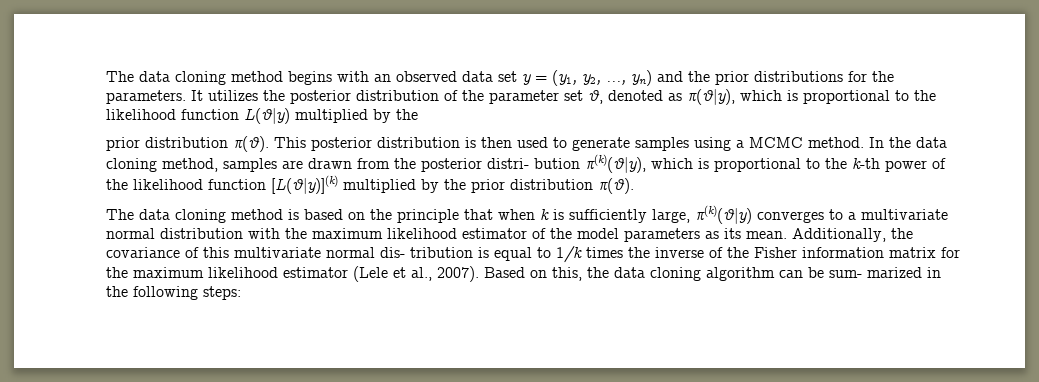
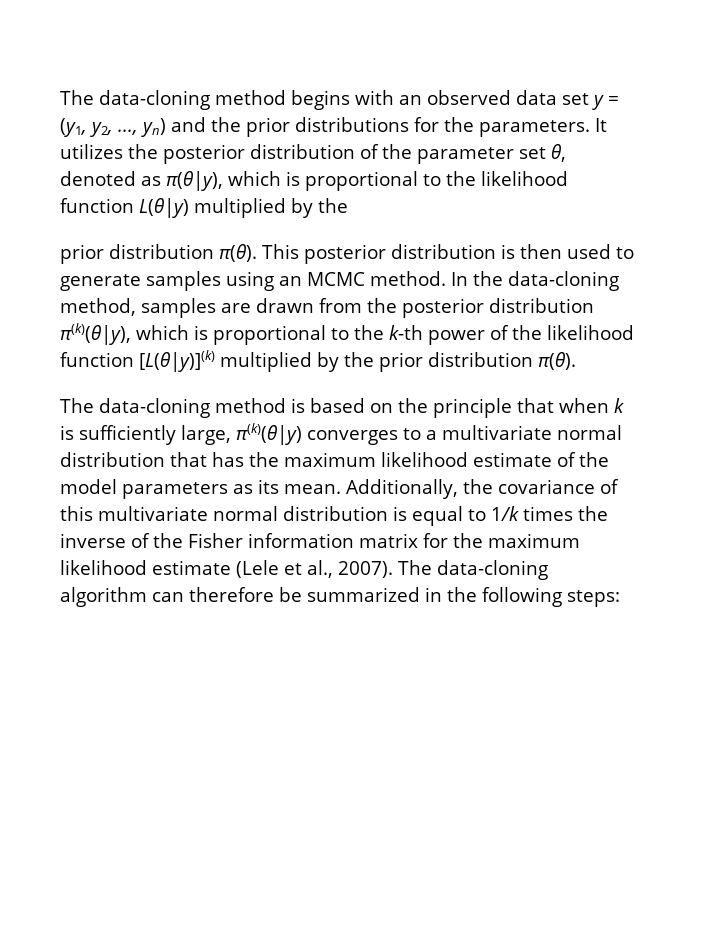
[106,71,227,85] The data cloning -> [59,90,210,110] The data-cloning
[736,140,745,148] a -> [278,276,302,286] an
[916,137,948,148] [106,158,158,172] data cloning -> [507,271,619,291] data-cloning
[487,158,581,169] distri- bution -> [488,298,594,313] distribution
[139,209,227,223] data cloning -> [98,398,210,418] data-cloning
[248,228,528,239] with the maximum likelihood estimator -> [169,452,552,467] that has the maximum likelihood estimate
[380,247,474,258] dis- tribution -> [282,506,388,521] distribution
[283,267,349,278] estimator -> [151,560,231,575] estimate
[484,267,923,281] Based on this, the data cloning algorithm can be sum- marized -> [397,560,548,580] [59,587,420,607] The data-cloning algorithm can therefore be summarized

